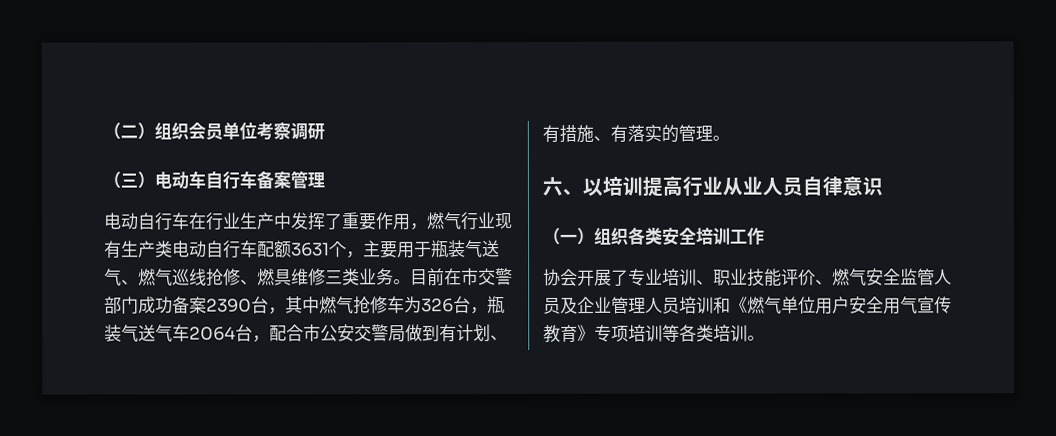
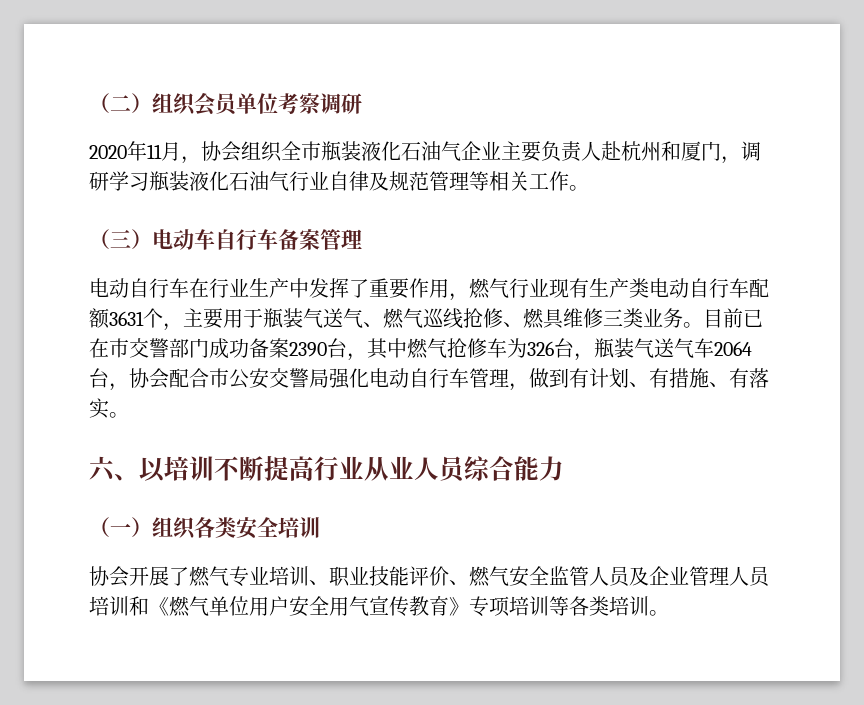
(325, 132) none -> [89,141,761,164] [89,171,589,191] // 2020年11月，协会组织全市瓶装液化石油气企业主要负责人赴杭州和厦门，调研学习瓶装液化石油气行业自律及规范管理等相关工作。
(445, 277) none -> [743,309,763,327] 已
(270, 339) none -> [129,368,169,389] 协会
(406, 334) none -> [329,368,529,391] 强化电动自行车管理，
[661,124,713,143] 的管理 -> (109, 408) none
(643, 186) none -> [214,456,264,481] 不断
[802,176,883,196] 自律意识 -> [464,456,564,481] 综合能力
[730,227,765,245] 工作 -> (320, 527) none
(629, 277) none -> [189,566,229,587] 燃气

